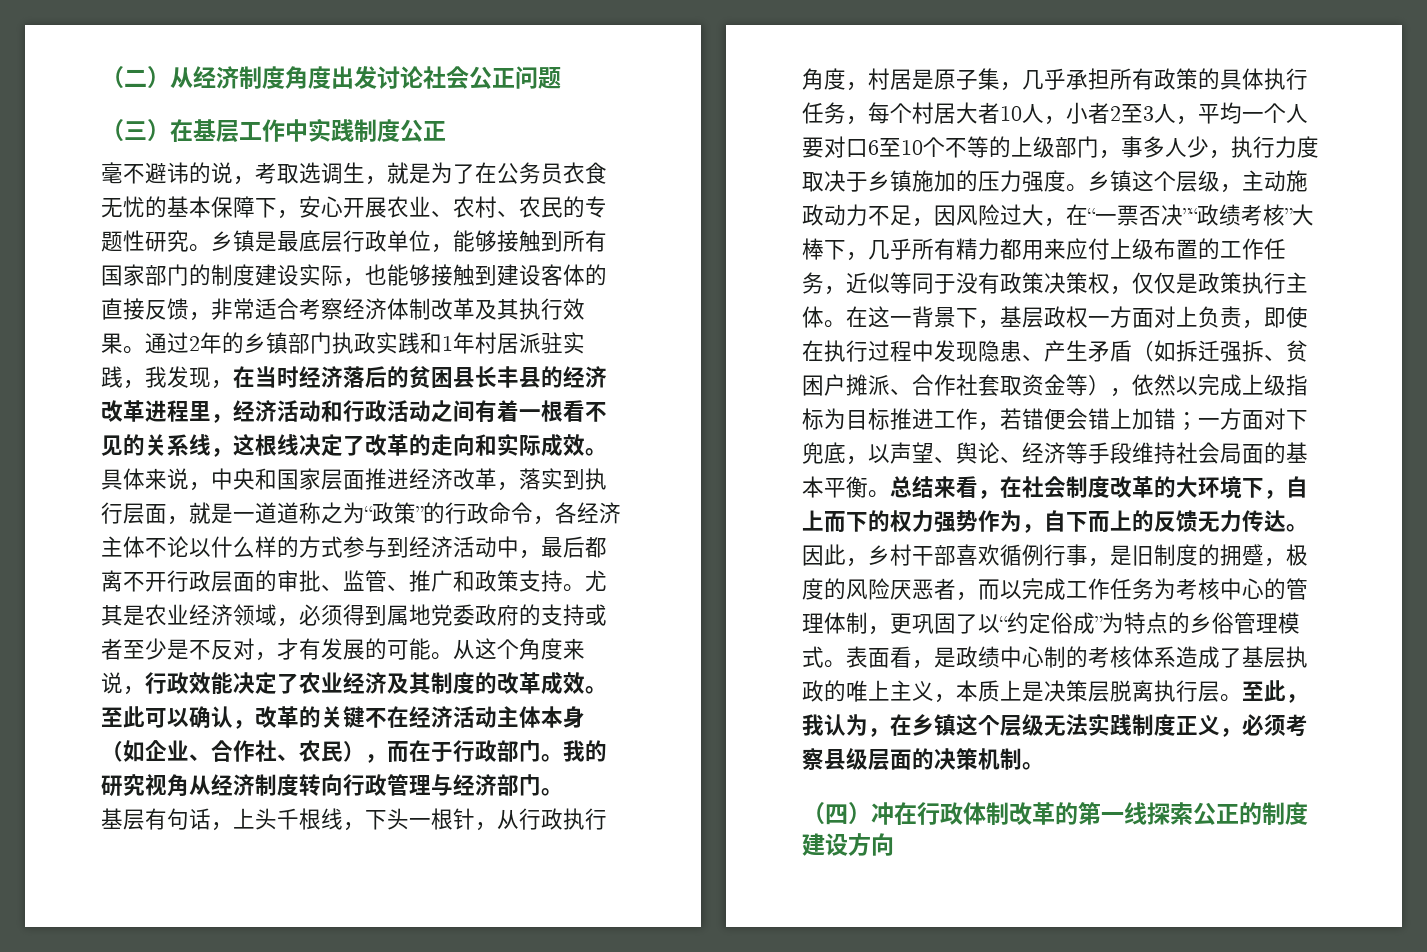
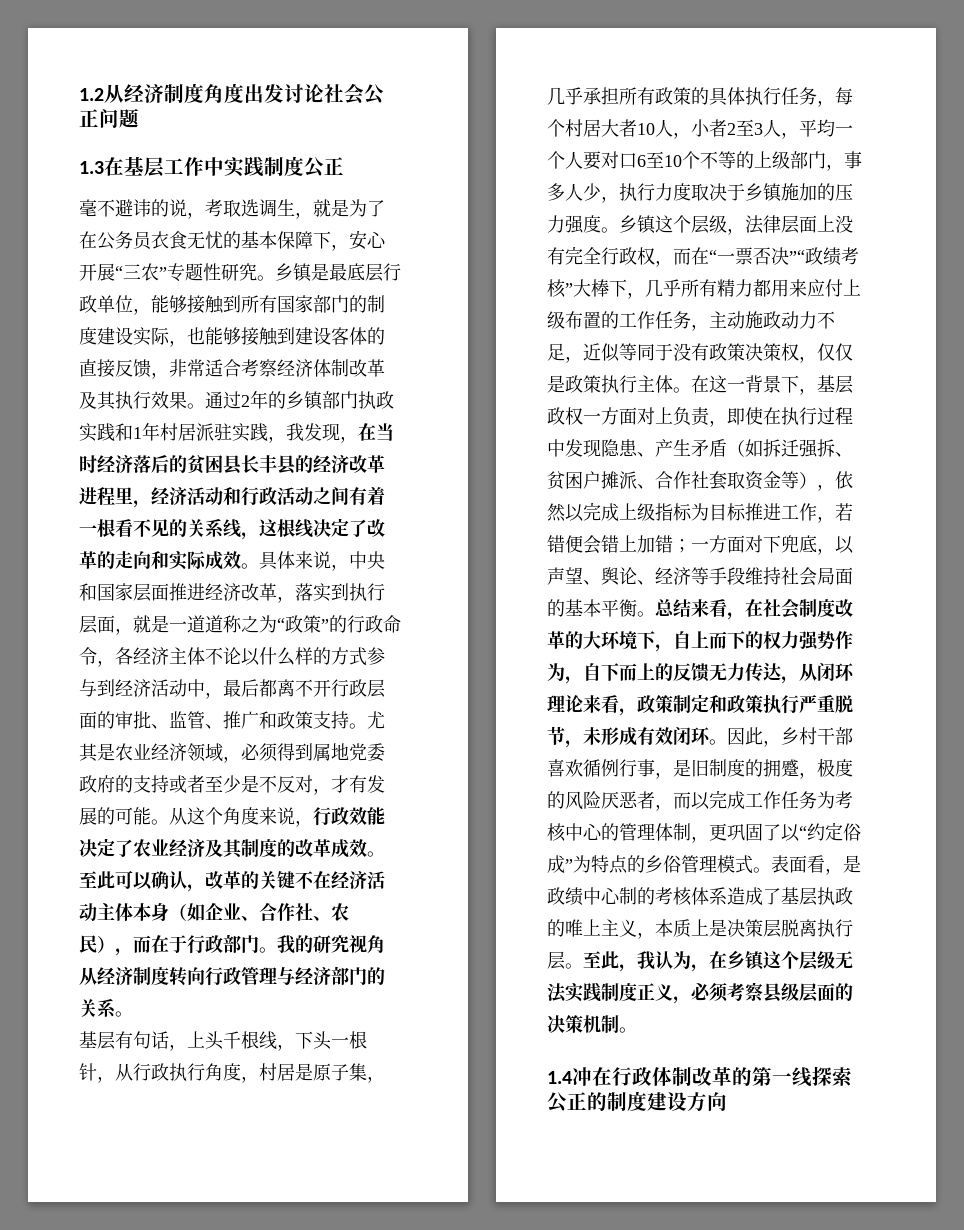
[101,66,170,89] （二） -> [79,88,104,101] 1.2
[101,119,170,142] （三） -> [79,161,104,174] 1.3
[387,196,585,218] 农业、农村、农民的 -> [115,263,167,281] “三农”
(541, 785) none -> [367,967,385,985] [79,998,116,1018] 的关系
[1242,170,1308,192] [802,204,1066,227] 主动施政动力不足，因风险过大， -> [745,215,853,234] [547,246,691,267] 法律层面上没有完全行政权，而
(846, 290) none -> [709,311,835,329] [547,343,583,363] 主动施政动力不足，
(1286, 521) none -> [781,662,855,684] [547,694,853,716] [547,726,711,748] ，从闭环理论来看，政策制定和政策执行严重脱节，未形成有效闭环
[802,802,871,825] （四） -> [547,1071,572,1084] 1.4

